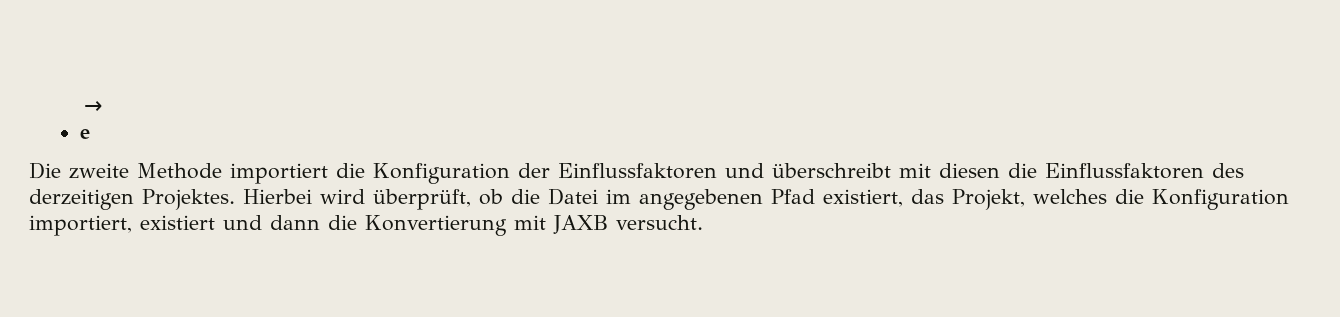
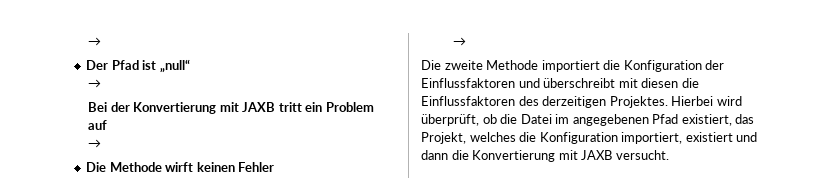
[83,101,102,113] [80,129,91,139] → // e -> [88,37,102,46] [86,59,190,73] [88,79,102,88] [88,102,374,114] [88,120,108,130] [88,139,102,148] [86,162,275,172] [453,37,467,46] → // Der Pfad ist „null“ // → // Bei der Konvertierung mit JAXB tritt ein Problem auf // → // Die Methode wirft keinen Fehler // →

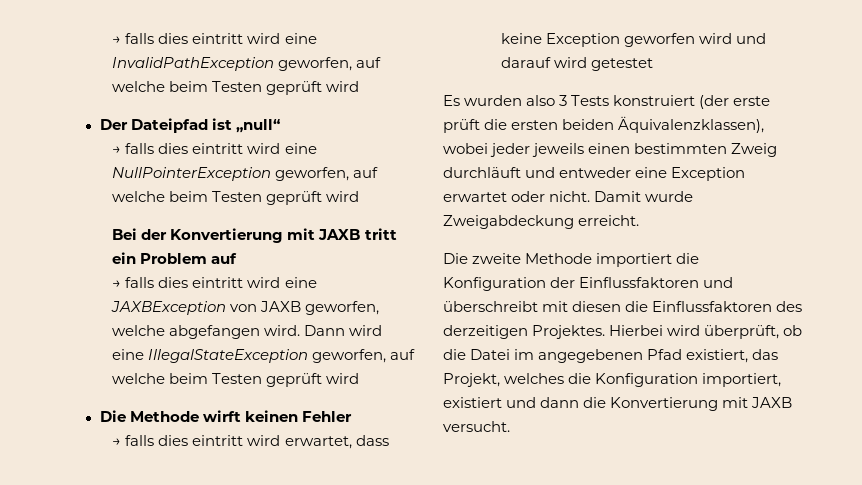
[88,37,102,46] → -> [112,33,317,44] [112,57,382,71] [112,81,360,95] → falls dies eintritt wird eine InvalidPathException geworfen, auf welche beim Testen geprüft wird
[111,60,139,70] Pfad -> [130,118,208,133] Dateipfad
(102, 83) none -> [125,143,317,154] [112,167,379,181] [112,191,360,205] falls dies eintritt wird eine NullPointerException geworfen, auf welche beim Testen geprüft wird
(102, 143) none -> [125,277,317,288] [111,301,380,315] [112,325,383,339] [112,349,416,363] [112,373,360,387] falls dies eintritt wird eine JAXBException von JAXB geworfen, welche abgefangen wird. Dann wird eine IllegalStateException geworfen, auf welche beim Testen geprüft wird
(467, 41) none -> [125,435,389,449] [501,33,767,47] [501,57,654,71] [443,95,771,109] [443,116,765,133] [443,143,778,157] [443,167,746,181] [443,191,694,202] [443,215,640,229] falls dies eintritt wird erwartet, dass keine Exception geworfen wird und darauf wird getestet // Es wurden also 3 Tests konstruiert (der erste prüft die ersten beiden Äquivalenzklassen), wobei jeder jeweils einen bestimmten Zweig durchläuft und entweder eine Exception erwartet oder nicht. Damit wurde Zweigabdeckung erreicht.

